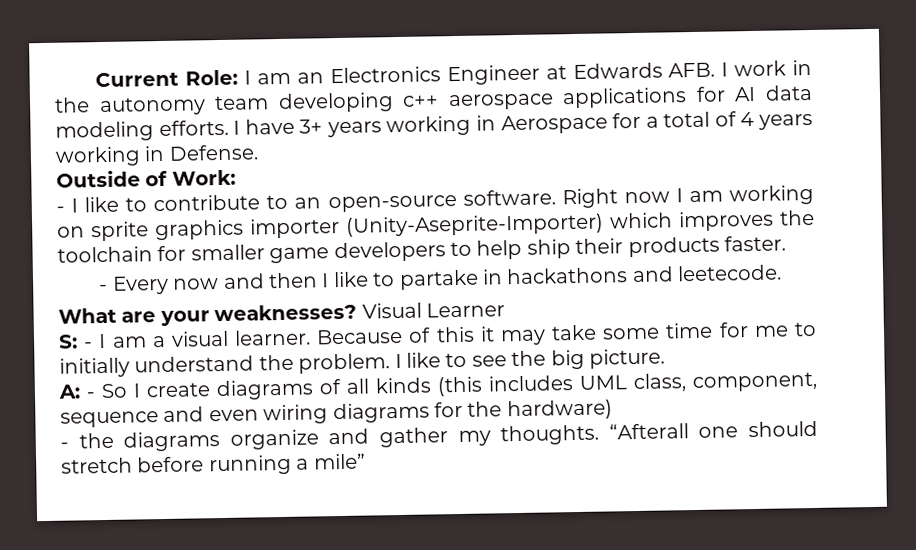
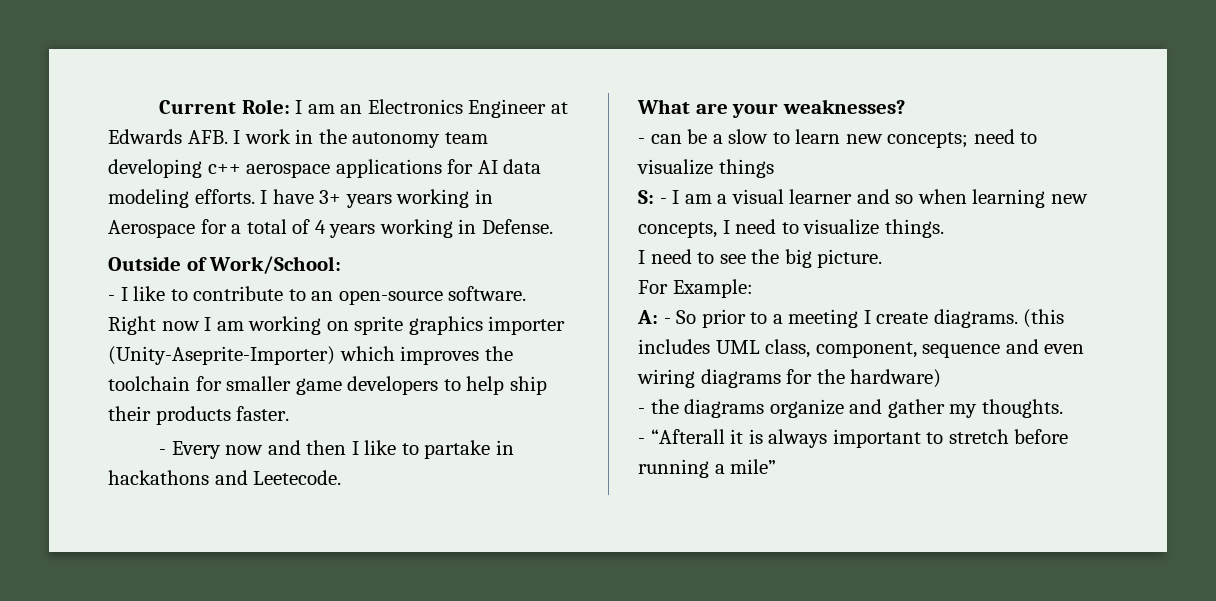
[171,169,236,186] Work: -> [209,256,342,274] Work/School:
[677,264,783,282] leetecode. -> [253,470,342,485] Leetecode.
[361,302,505,319] Visual Learner -> [638,129,1038,148] [637,159,774,178] // - can be a slow to learn new concepts; need to visualize things
[234,321,817,346] [59,352,441,378] learner. Because of this it may take some time for me to initially understand the problem. I like -> [789,189,1088,208] [638,219,944,238] [638,249,692,264] learner and so when learning new concepts, I need to visualize things. // I need
(665, 358) none -> [638,279,753,298] // For Example:
[133,377,431,401] I create diagrams of all kinds -> [701,309,1018,328] prior to a meeting I create diagrams.
[608,420,819,440] “Afterall one should -> [638,429,944,448] // - “Afterall it is always important to

